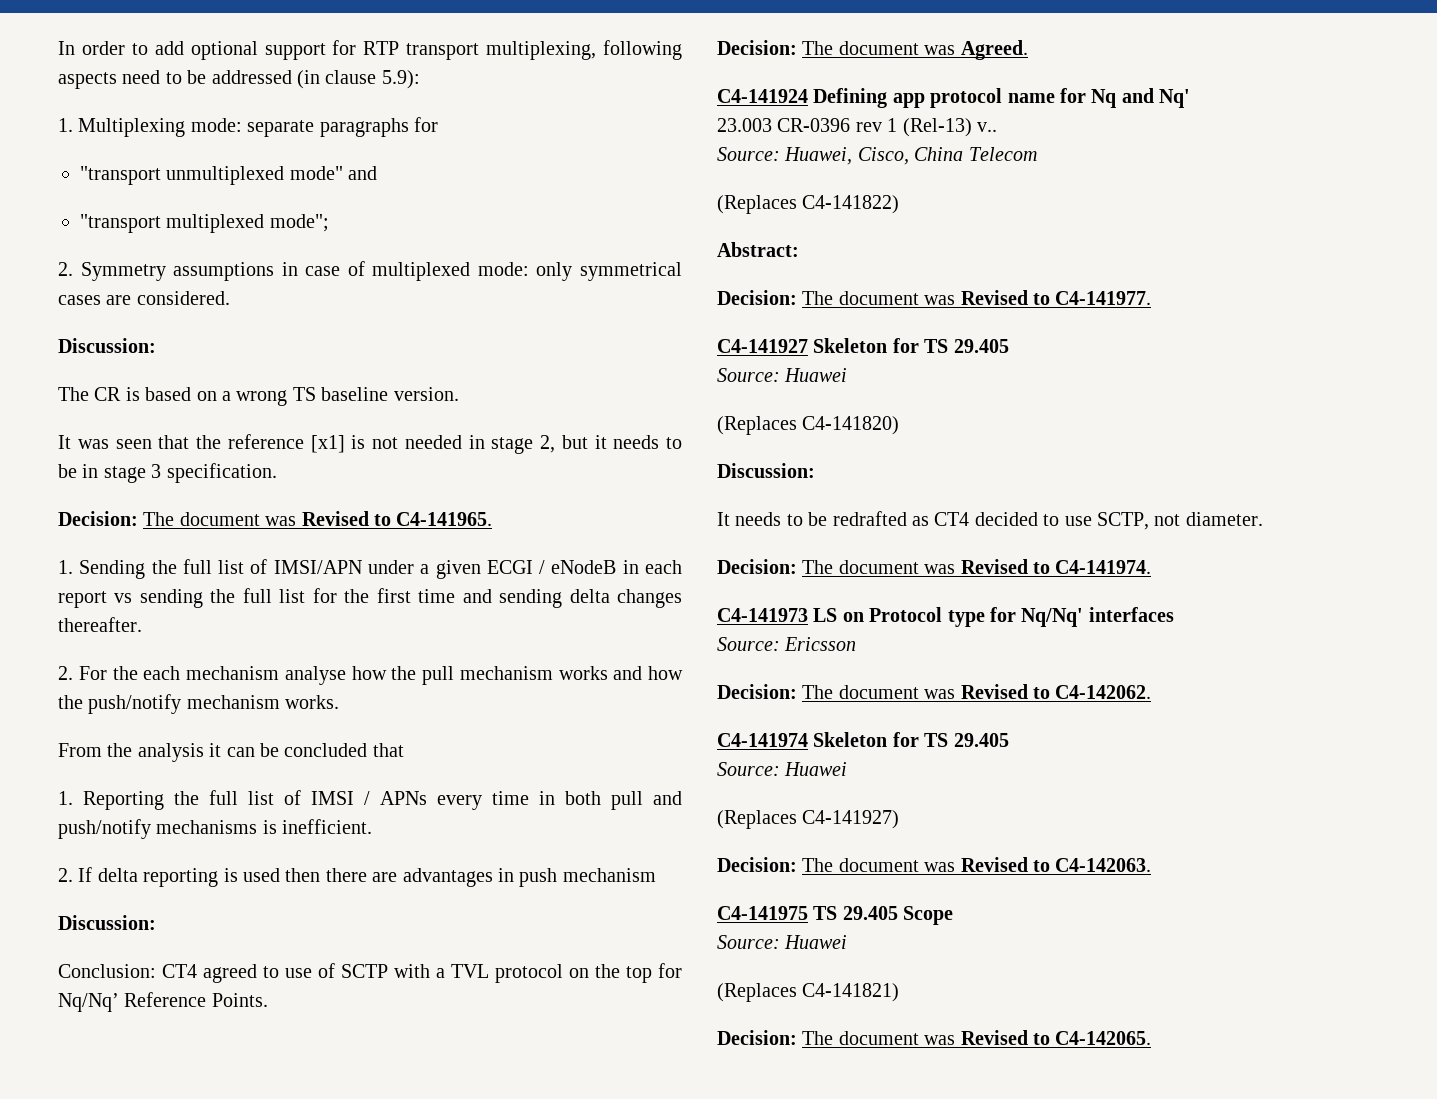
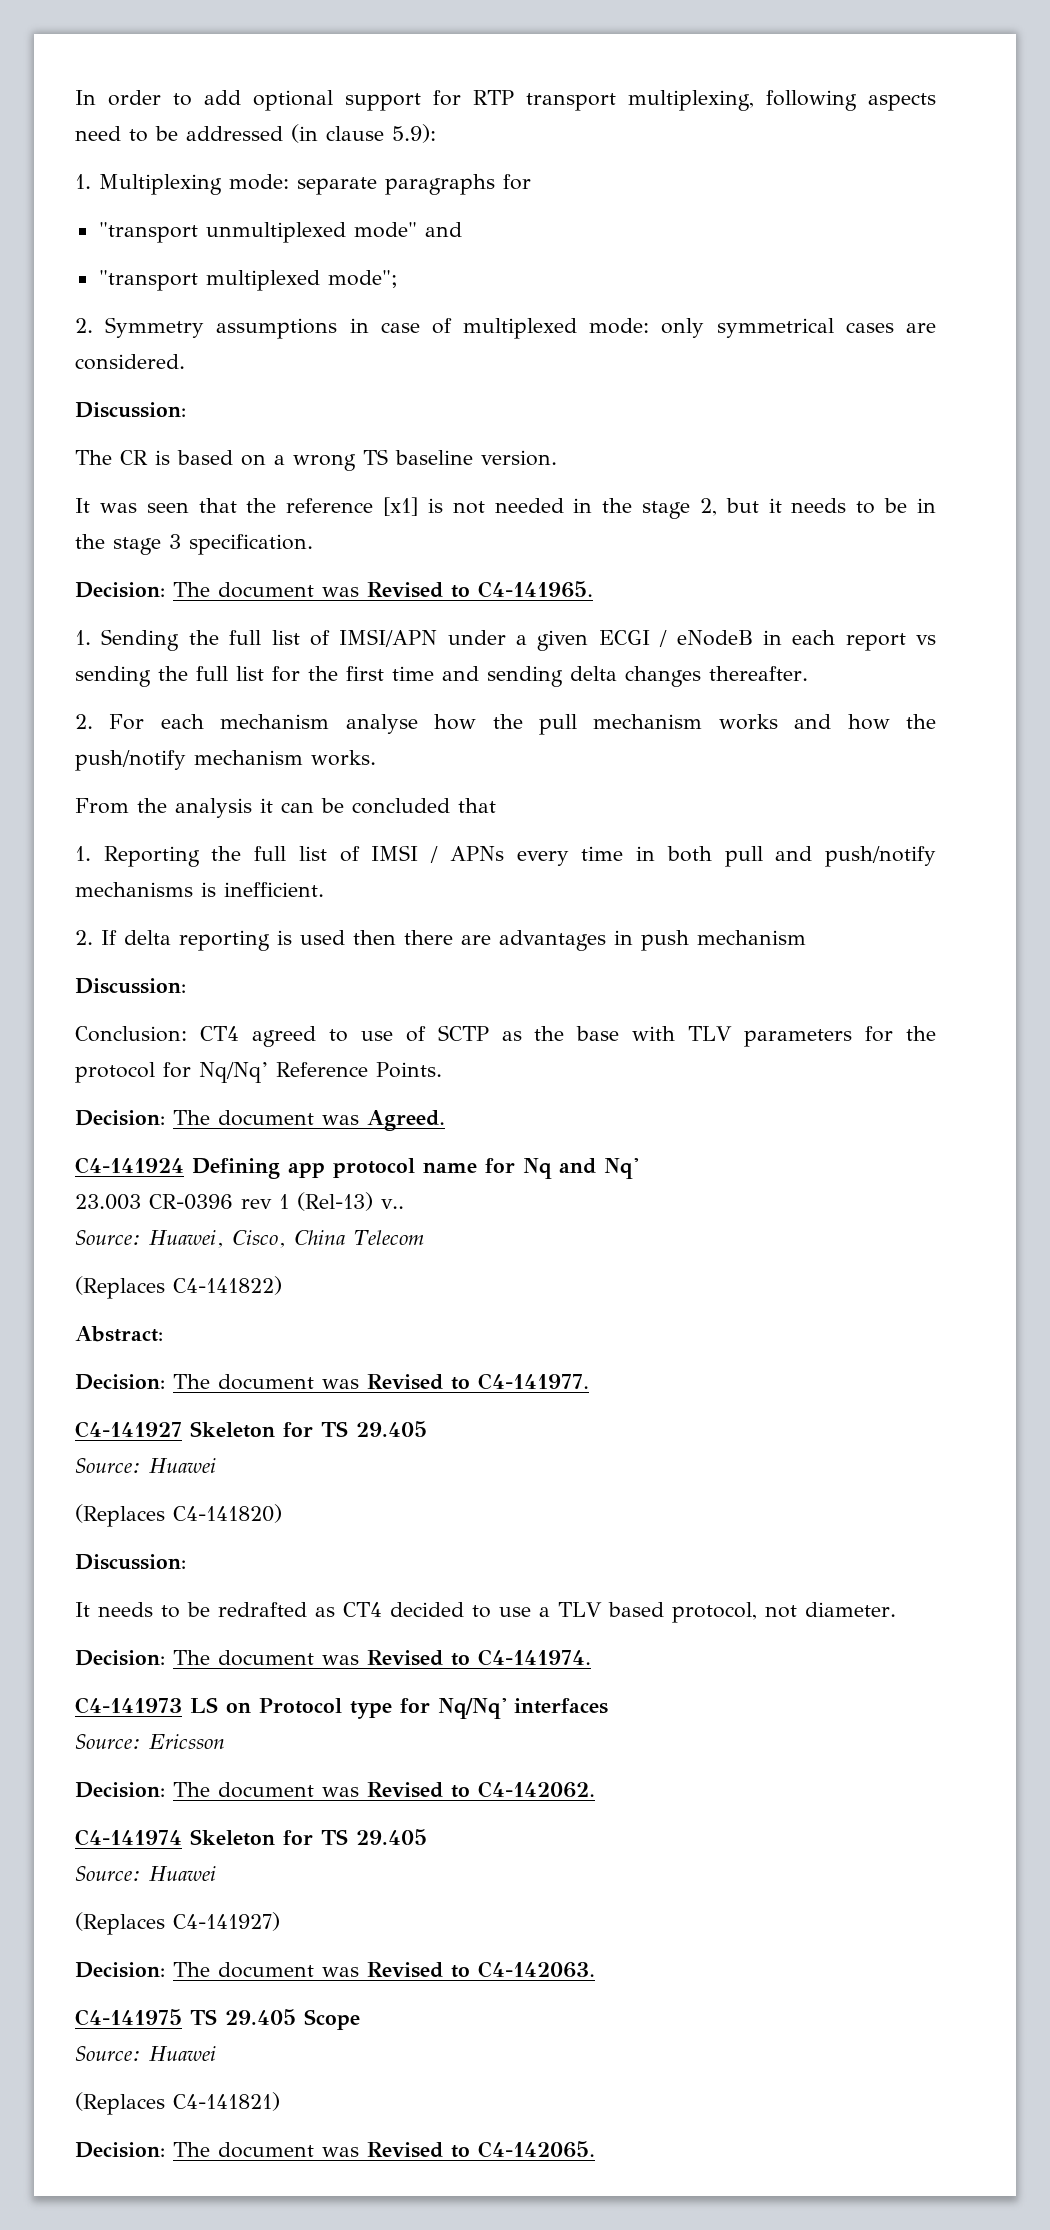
(485, 442) none -> [602,498,633,513] the
(99, 471) none -> [75,534,105,549] the
[112,666,138,680] the -> (145, 722) none
[394,964,652,983] with a TVL protocol on the top -> [501,1026,936,1047] [75,1062,155,1083] as the base with TLV parameters for the protocol
[1097,512,1149,530] SCTP, -> [539,1602,757,1623] a TLV based protocol,

